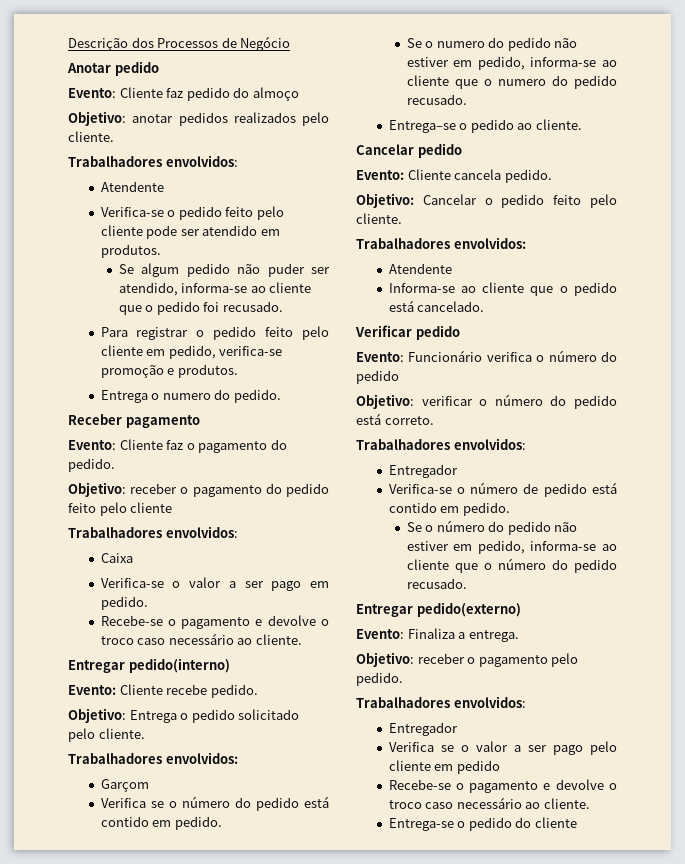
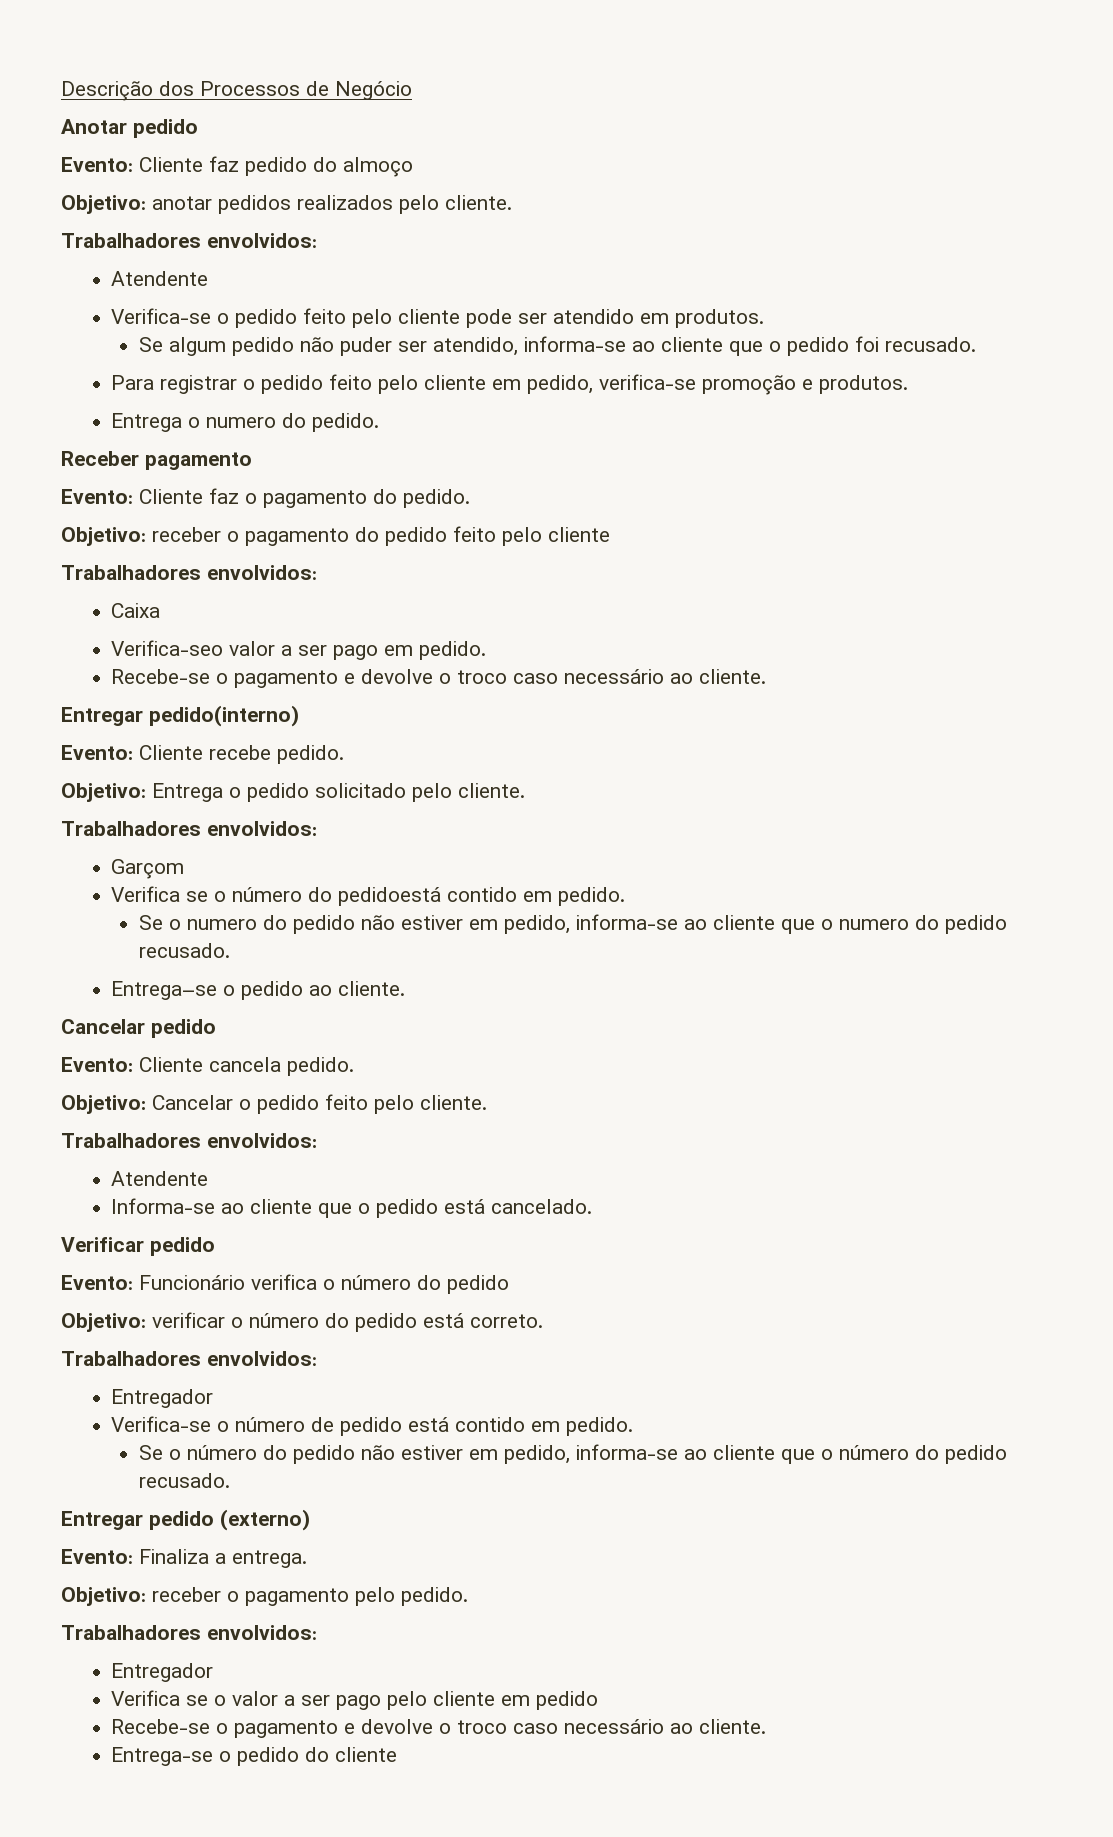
[100,578,181,588] Verifica-se o -> [111,640,224,656] Verifica-seo
[255,796,330,811] pedido está -> [338,887,442,906] pedidoestá
[416,602,521,617] pedido(externo) -> [149,1509,310,1531] pedido (externo)

